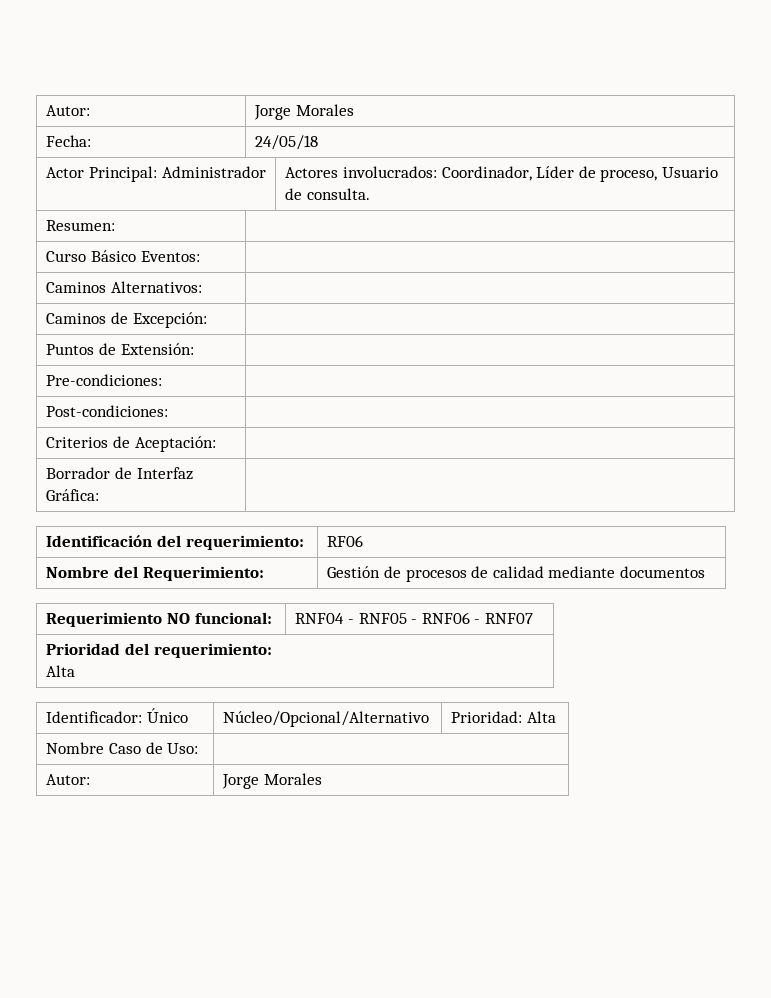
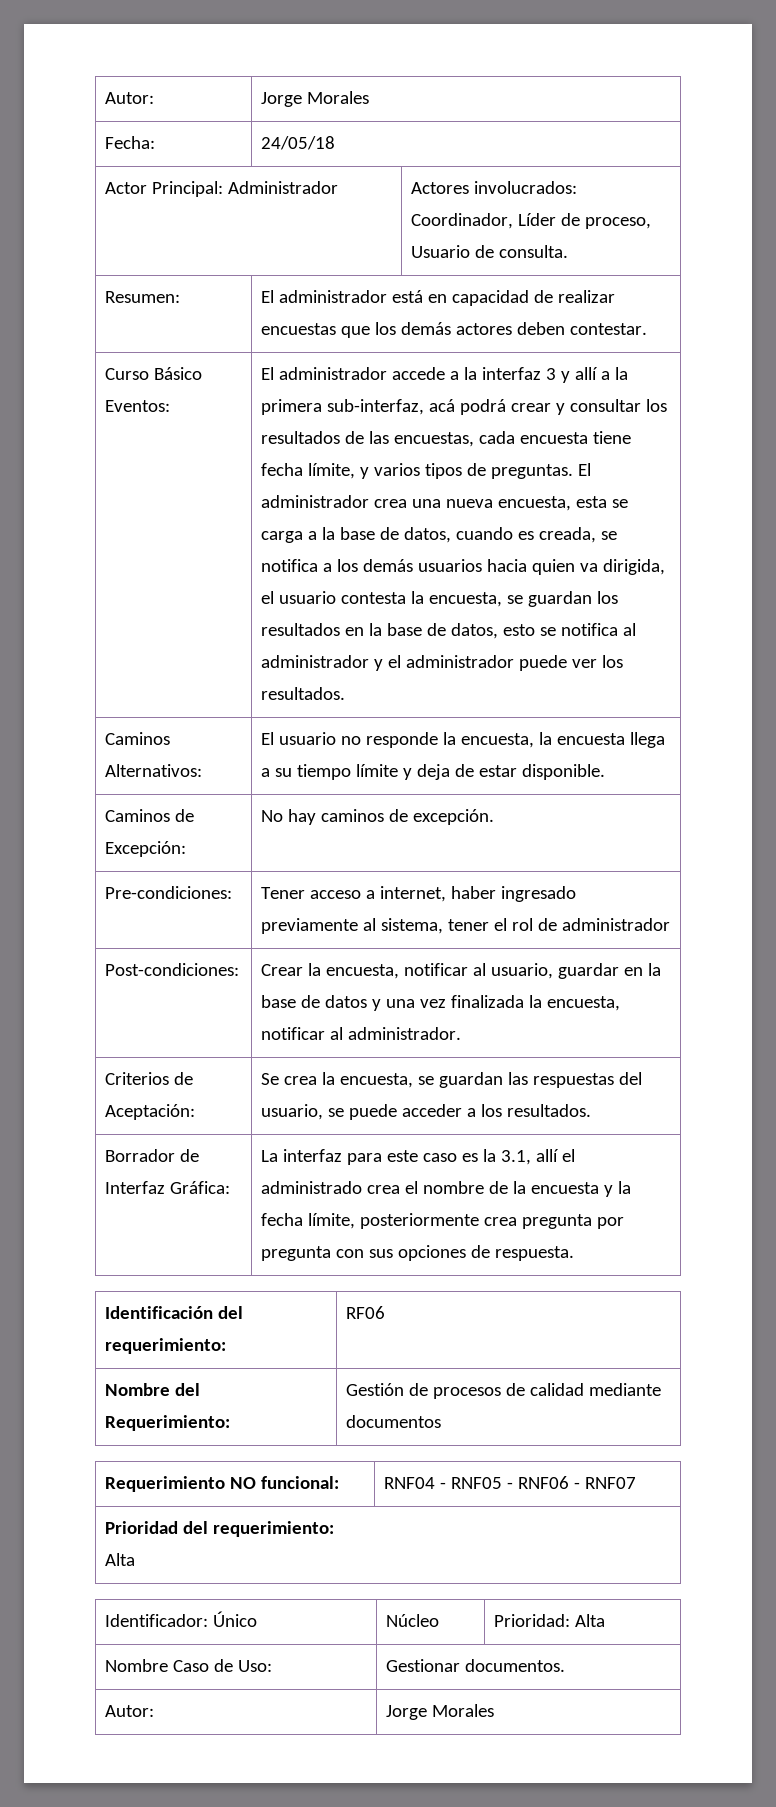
[46,250,200,262] [46,281,202,293] [46,312,207,328] [46,343,194,355] [46,374,163,386] [46,405,169,417] [46,436,216,452] [46,467,193,480] [46,489,100,501] // Curso Básico Eventos: | // Caminos Alternativos: | // Caminos de Excepción: | // Puntos de Extensión: | // Pre-condiciones: | // Post-condiciones: | // Criterios de Aceptación: | // Borrador de Interfaz Gráfica: | -> [260,290,615,306] [260,322,647,338] [104,367,202,380] [104,400,170,412] [260,367,628,383] [260,399,667,415] [260,431,631,447] [260,463,591,479] [260,495,628,511] [260,527,617,543] [260,559,665,575] [260,591,618,607] [260,623,636,639] [260,655,623,671] [260,687,345,700] [104,732,170,745] [104,764,202,777] [260,732,665,748] [260,764,605,780] [104,809,194,822] [104,841,186,857] [260,809,494,825] [104,886,232,899] [260,886,576,902] [260,918,670,934] [104,963,239,976] [260,963,661,979] [260,995,620,1011] [260,1027,461,1040] [104,1072,193,1085] [104,1104,195,1120] [260,1072,642,1088] [260,1104,591,1120] [104,1149,199,1162] [104,1181,230,1194] [260,1149,575,1165] [260,1181,631,1197] [260,1213,624,1229] [260,1245,574,1261] El administrador está en capacidad de realizar encuestas que los demás actores deben contestar. // Curso Básico Eventos: | El administrador accede a la interfaz 3 y allí a la primera sub-interfaz, acá podrá crear y consultar los resultados de las encuestas, cada encuesta tiene fecha límite, y varios tipos de preguntas. El administrador crea una nueva encuesta, esta se carga a la base de datos, cuando es creada, se notifica a los demás usuarios hacia quien va dirigida, el usuario contesta la encuesta, se guardan los resultados en la base de datos, esto se notifica al administrador y el administrador puede ver los resultados. // Caminos Alternativos: | El usuario no responde la encuesta, la encuesta llega a su tiempo límite y deja de estar disponible. // Caminos de Excepción: | No hay caminos de excepción. // Pre-condiciones: | Tener acceso a internet, haber ingresado previamente al sistema, tener el rol de administrador // Post-condiciones: | Crear la encuesta, notificar al usuario, guardar en la base de datos y una vez finalizada la encuesta, notificar al administrador. // Criterios de Aceptación: | Se crea la encuesta, se guardan las respuestas del usuario, se puede acceder a los resultados. // Borrador de Interfaz Gráfica: | La interfaz para este caso es la 3.1, allí el administrado crea el nombre de la encuesta y la fecha límite, posteriormente crea pregunta por pregunta con sus opciones de respuesta.
[223,711,430,727] Núcleo/Opcional/Alternativo -> [385,1614,439,1627] Núcleo
(199, 748) none -> [385,1659,565,1672] Gestionar documentos.

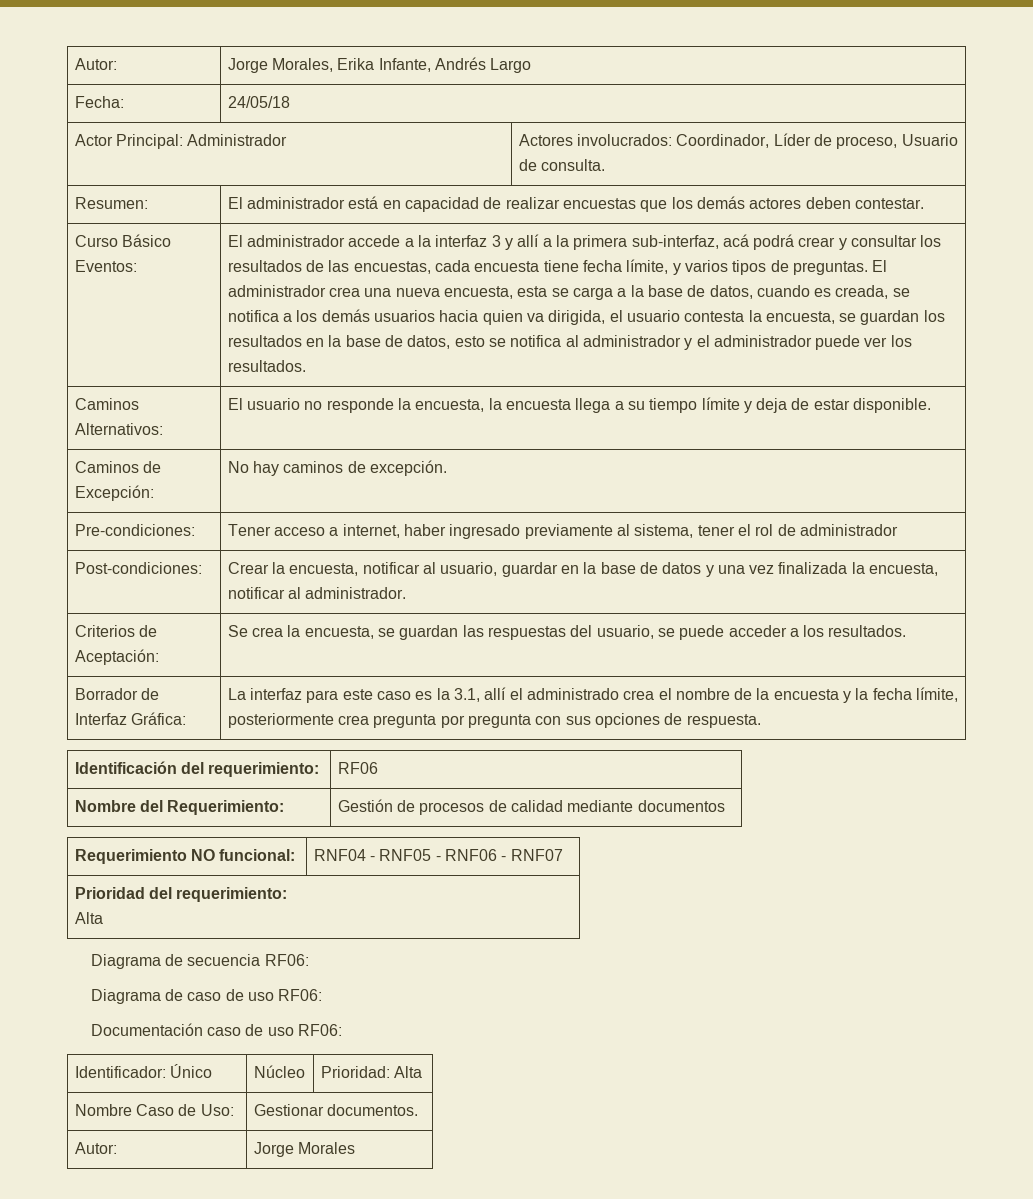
[104,92,154,104] [260,91,369,107] Autor: | Jorge Morales -> [74,58,117,70] [227,57,532,73] Autor: | Jorge Morales, Erika Infante, Andrés Largo
(135, 1559) none -> [90,954,309,969] [90,989,323,1004] [90,1023,342,1036] // Diagrama de secuencia RF06: // Diagrama de caso de uso RF06: // Documentación caso de uso RF06:

